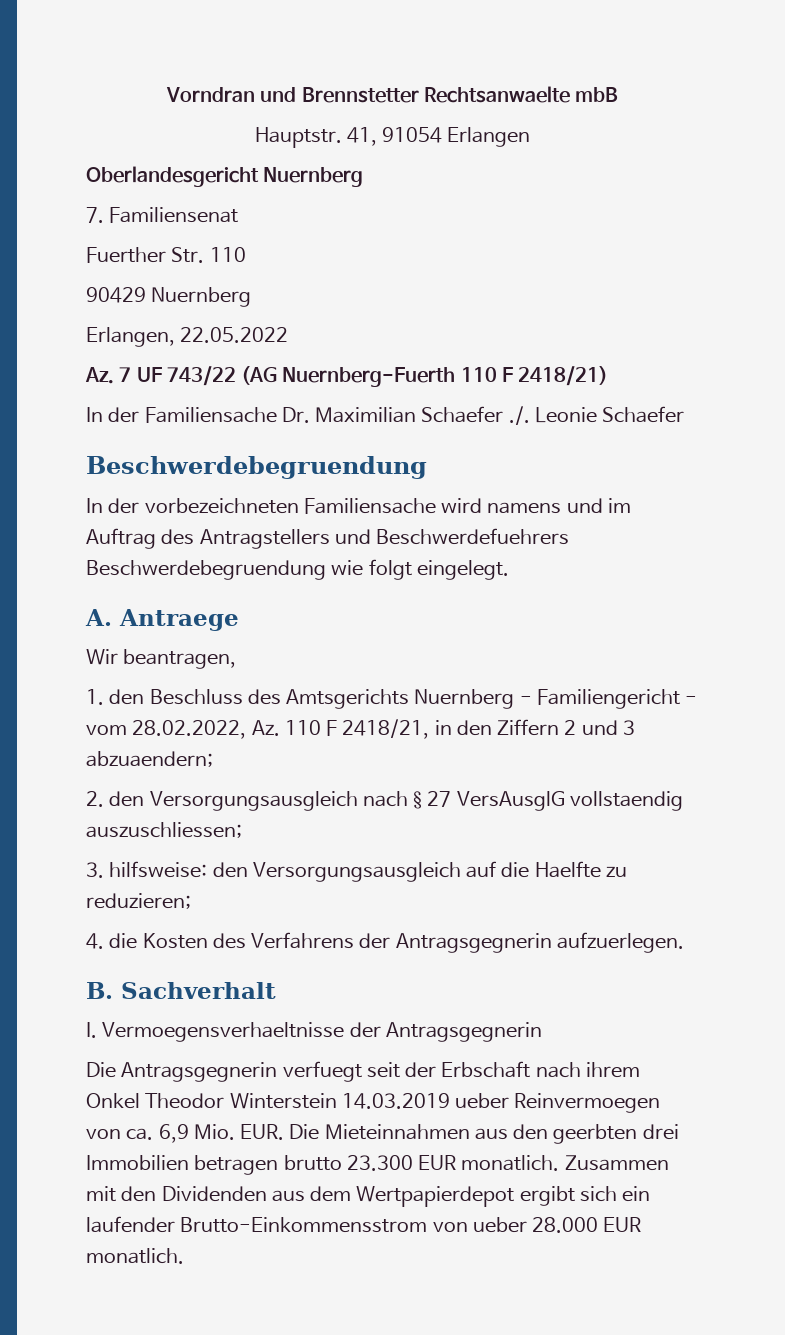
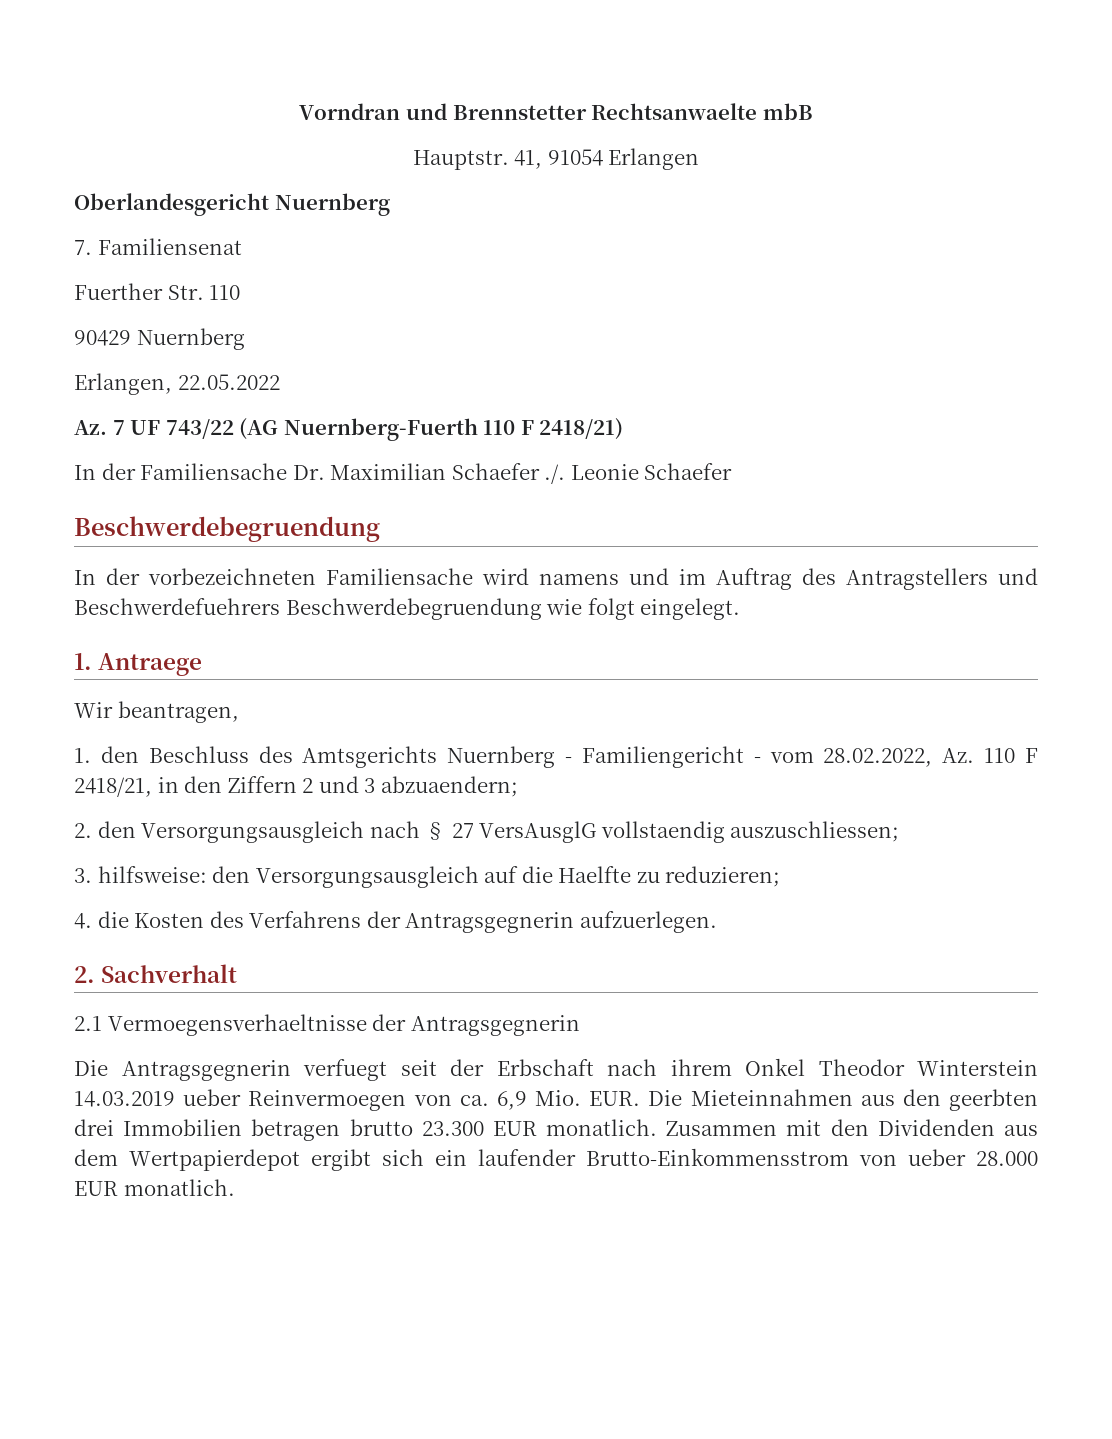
[85,609,112,626] A. -> [74,653,92,670] 1.
[86,982,113,999] B. -> [74,966,95,983] 2.
[86,1022,97,1038] I. -> [74,1016,102,1031] 2.1

